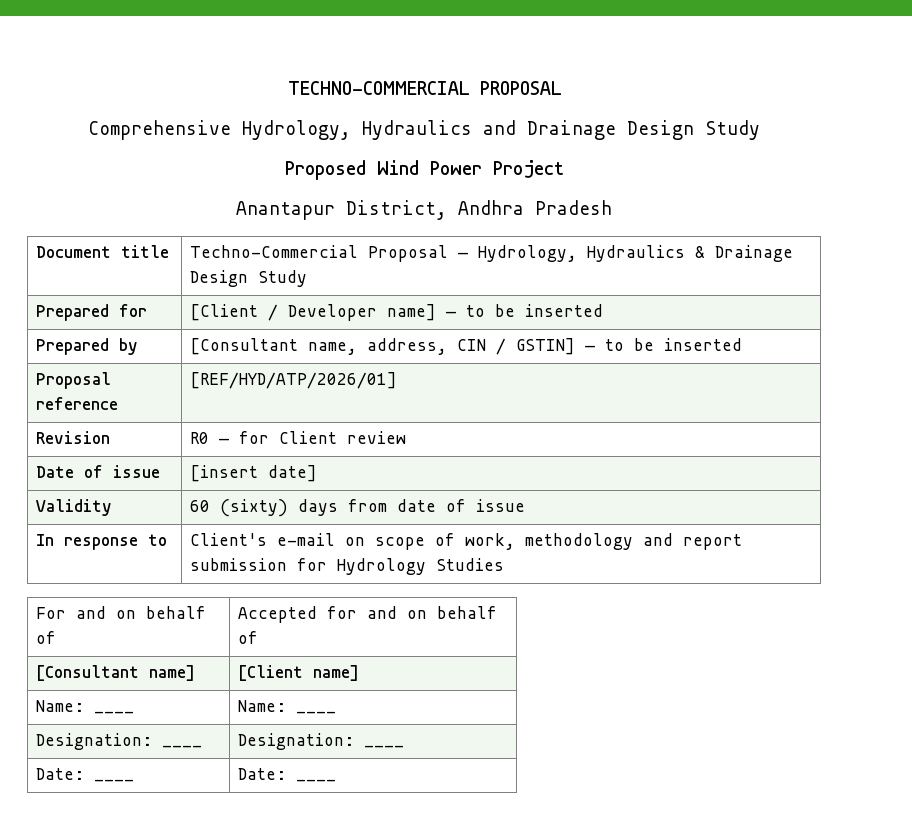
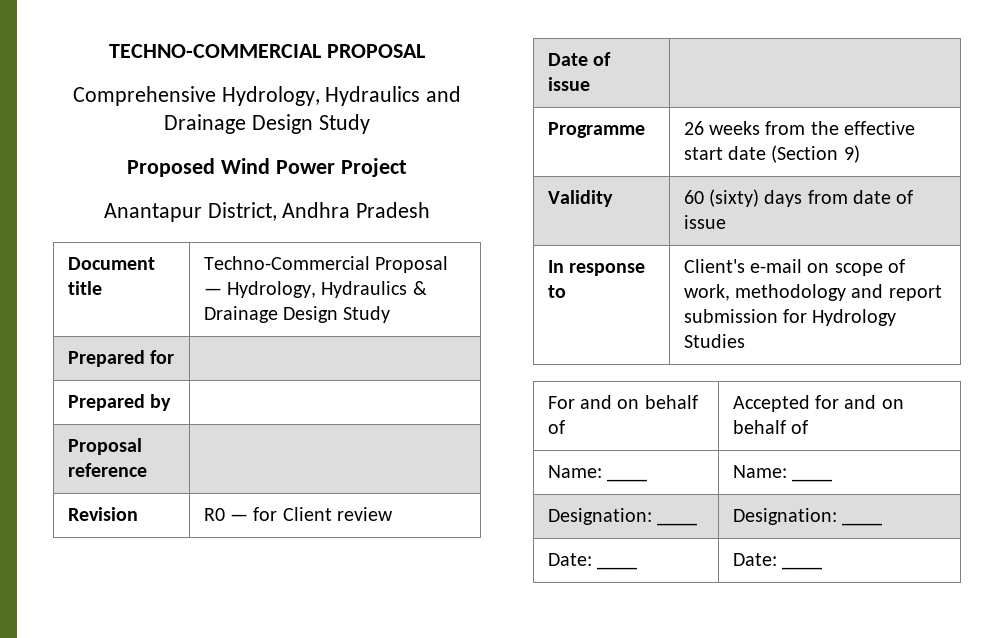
[189,304,603,321] [35,338,138,355] [189,338,742,355] [Client / Developer name] — to be inserted // Prepared by | [Consultant name, address, CIN / GSTIN] — to be inserted -> [67,394,172,411] // Prepared by |
[189,372,397,389] [REF/HYD/ATP/2026/01] -> (147, 470) none
[189,465,317,482] [insert date] -> [547,122,645,138] [683,121,915,135] [683,145,860,163] // Programme | 26 weeks from the effective start date (Section 9)
[35,665,195,681] [237,665,359,681] // [Consultant name] | [Client name] -> (809, 427) none

